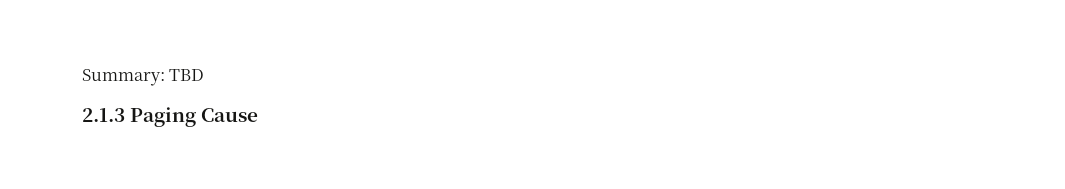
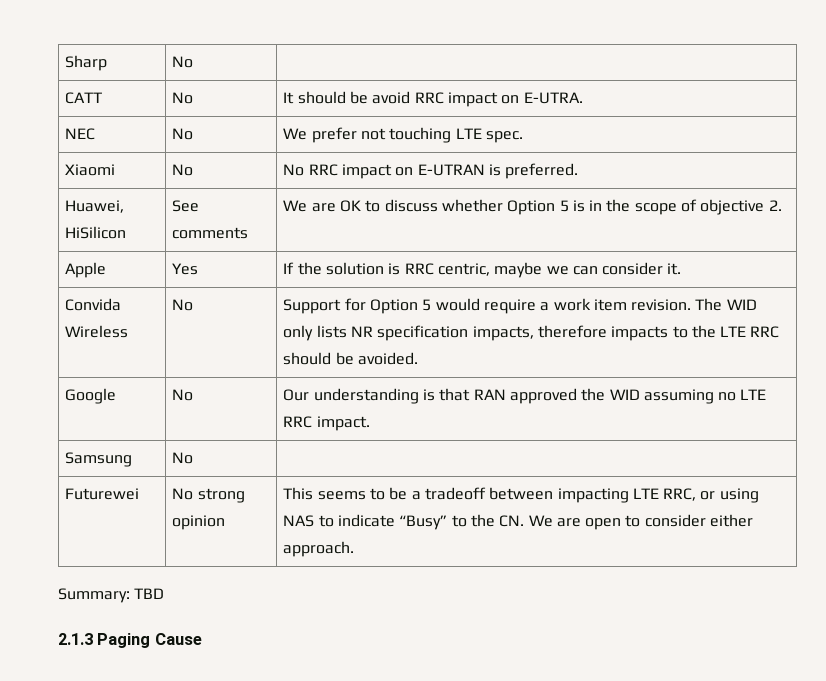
(82, 77) none -> [65,55,108,71] [172,56,194,68] [65,92,103,104] [172,92,194,104] [283,91,583,107] [65,128,96,140] [172,128,194,140] [283,127,523,143] [65,164,116,176] [172,164,194,176] [283,163,579,179] [65,200,125,213] [65,226,127,239] [172,200,200,212] [172,227,249,239] [283,199,782,215] [65,262,107,278] [172,263,199,275] [283,262,682,278] [65,298,122,311] [65,325,129,338] [172,299,194,311] [283,298,757,314] [283,325,780,341] [283,352,418,365] [65,388,117,404] [172,389,194,401] [283,388,767,404] [283,416,370,431] [65,452,133,467] [172,452,194,464] [65,488,140,500] [172,488,245,503] [172,515,226,530] [283,487,759,503] [283,514,754,530] [283,541,355,557] Sharp | No | // CATT | No | It should be avoid RRC impact on E-UTRA. // NEC | No | We prefer not touching LTE spec. // Xiaomi | No | No RRC impact on E-UTRAN is preferred. // Huawei, HiSilicon | See comments | We are OK to discuss whether Option 5 is in the scope of objective 2. // Apple | Yes | If the solution is RRC centric, maybe we can consider it. // Convida Wireless | No | Support for Option 5 would require a work item revision. The WID only lists NR specification impacts, therefore impacts to the LTE RRC should be avoided. // Google | No | Our understanding is that RAN approved the WID assuming no LTE RRC impact. // Samsung | No | // Futurewei | No strong opinion | This seems to be a tradeoff between impacting LTE RRC, or using NAS to indicate “Busy” to the CN. We are open to consider either approach. //

